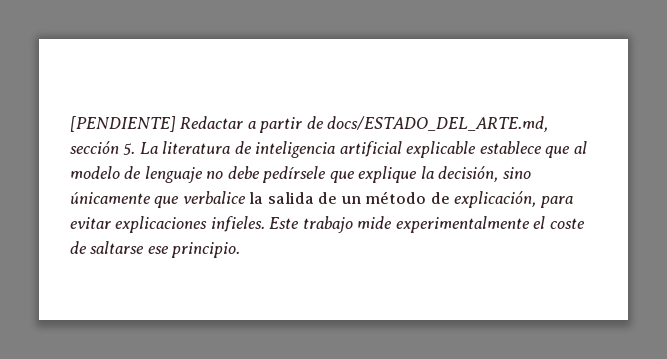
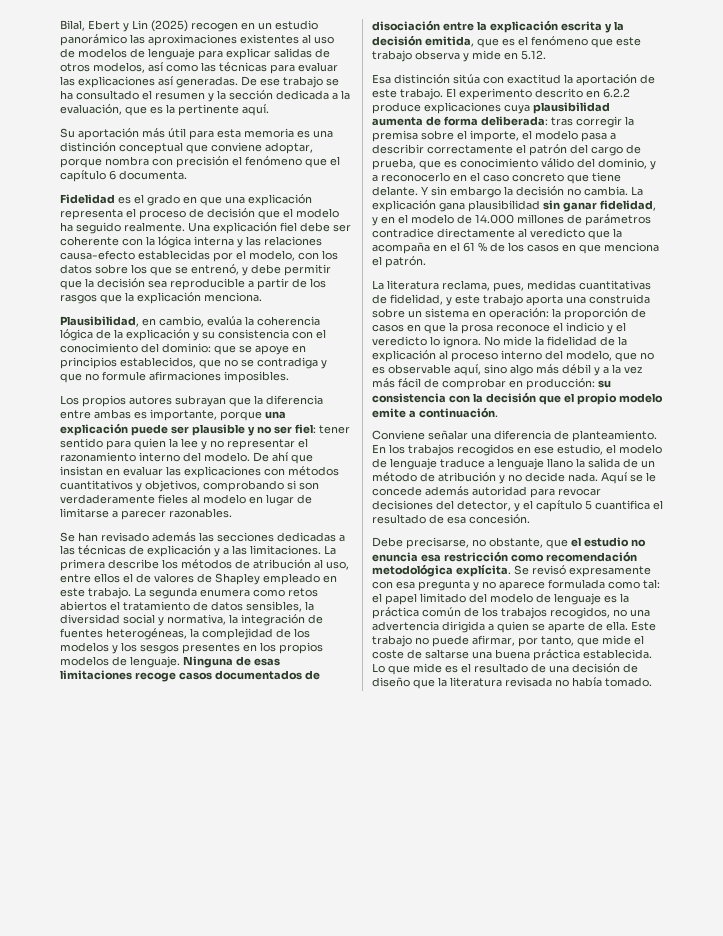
[70,116,549,133] [70,141,587,158] [70,166,531,183] [70,191,246,208] [PENDIENTE] Redactar a partir de docs/ESTADO_DEL_ARTE.md, sección 5. La literatura de inteligencia artificial explicable establece que al modelo de lenguaje no debe pedírsele que explique la decisión, sino únicamente que verbalice -> [60,20,318,32] [60,34,334,46] [60,48,330,60] [60,62,338,74] [60,76,339,88] [60,90,350,102] [60,104,269,116] [60,128,333,140] [60,142,313,154] [60,156,340,168] [60,170,187,182] [60,194,312,206] [60,208,339,220] [60,222,351,234] [60,236,322,248] [60,250,338,262] [60,264,331,276] [60,278,326,290] [60,292,262,304] [60,316,320,327] [60,329,326,341] [60,343,306,355] [60,357,327,369] [60,371,289,383] [60,395,323,407] [60,409,286,421] [60,423,350,436] [60,438,308,450] [60,452,313,464] [60,466,339,478] [60,480,319,492] [60,494,312,506] [60,508,232,520] [60,532,345,542] [60,545,336,557] [60,559,349,571] [60,573,337,585] [60,587,318,599] [60,601,314,612] [60,614,323,626] [60,628,310,640] [60,642,323,654] [60,656,280,668] [60,670,320,682] [372,20,624,33] [372,35,641,48] [372,50,546,62] [372,74,655,86] [372,88,630,100] [372,102,610,114] [372,116,634,128] [372,130,616,142] [372,144,641,156] [372,158,656,170] [372,172,621,184] [372,186,643,198] [372,200,656,212] [372,214,651,226] [372,228,622,240] [372,242,659,254] [372,256,426,268] [372,280,651,292] [372,294,650,306] [372,308,646,320] [372,322,626,334] [372,336,627,348] [372,350,654,362] [372,364,642,376] [372,378,611,390] [372,392,663,405] [372,407,498,418] [372,430,657,442] [372,444,662,456] [372,458,573,470] Bilal, Ebert y Lin (2025) recogen en un estudio panorámico las aproximaciones existentes al uso de modelos de lenguaje para explicar salidas de otros modelos, así como las técnicas para evaluar las explicaciones así generadas. De ese trabajo se ha consultado el resumen y la sección dedicada a la evaluación, que es la pertinente aquí. // Su aportación más útil para esta memoria es una distinción conceptual que conviene adoptar, porque nombra con precisión el fenómeno que el capítulo 6 documenta. // Fidelidad es el grado en que una explicación representa el proceso de decisión que el modelo ha seguido realmente. Una explicación fiel debe ser coherente con la lógica interna y las relaciones causa-efecto establecidas por el modelo, con los datos sobre los que se entrenó, y debe permitir que la decisión sea reproducible a partir de los rasgos que la explicación menciona. // Plausibilidad, en cambio, evalúa la coherencia lógica de la explicación y su consistencia con el conocimiento del dominio: que se apoye en principios establecidos, que no se contradiga y que no formule afirmaciones imposibles. // Los propios autores subrayan que la diferencia entre ambas es importante, porque una explicación puede ser plausible y no ser fiel: tener sentido para quien la lee y no representar el razonamiento interno del modelo. De ahí que insistan en evaluar las explicaciones con métodos cuantitativos y objetivos, comprobando si son verdaderamente fieles al modelo en lugar de limitarse a parecer razonables. // Se han revisado además las secciones dedicadas a las técnicas de explicación y a las limitaciones. La primera describe los métodos de atribución al uso, entre ellos el de valores de Shapley empleado en este trabajo. La segunda enumera como retos abiertos el tratamiento de datos sensibles, la diversidad social y normativa, la integración de fuentes heterogéneas, la complejidad de los modelos y los sesgos presentes en los propios modelos de lenguaje. Ninguna de esas limitaciones recoge casos documentados de disociación entre la explicación escrita y la decisión emitida, que es el fenómeno que este trabajo observa y mide en 5.12. // Esa distinción sitúa con exactitud la aportación de este trabajo. El experimento descrito en 6.2.2 produce explicaciones cuya plausibilidad aumenta de forma deliberada: tras corregir la premisa sobre el importe, el modelo pasa a describir correctamente el patrón del cargo de prueba, que es conocimiento válido del dominio, y a reconocerlo en el caso concreto que tiene delante. Y sin embargo la decisión no cambia. La explicación gana plausibilidad sin ganar fidelidad, y en el modelo de 14.000 millones de parámetros contradice directamente al veredicto que la acompaña en el 61 % de los casos en que menciona el patrón. // La literatura reclama, pues, medidas cuantitativas de fidelidad, y este trabajo aporta una construida sobre un sistema en operación: la proporción de casos en que la prosa reconoce el indicio y el veredicto lo ignora. No mide la fidelidad de la explicación al proceso interno del modelo, que no es observable aquí, sino algo más débil y a la vez más fácil de comprobar en producción: su consistencia con la decisión que el propio modelo emite a continuación. // Conviene señalar una diferencia de planteamiento. En los trabajos recogidos en ese estudio, el modelo de lenguaje traduce a lenguaje llano
[454,191,573,208] [70,216,585,233] [70,241,241,258] explicación, para evitar explicaciones infieles. Este trabajo mide experimentalmente el coste de saltarse ese principio. -> [438,472,656,484] [372,486,601,498] [372,500,663,512] [372,514,530,524] [372,537,646,549] [372,551,637,562] [372,564,651,577] [372,579,660,591] [372,593,629,605] [372,607,650,619] [372,621,656,633] [372,635,644,647] [372,649,652,661] [372,663,638,675] [372,677,652,689] atribución y no decide nada. Aquí se le concede además autoridad para revocar decisiones del detector, y el capítulo 5 cuantifica el resultado de esa concesión. // Debe precisarse, no obstante, que el estudio no enuncia esa restricción como recomendación metodológica explícita. Se revisó expresamente con esa pregunta y no aparece formulada como tal: el papel limitado del modelo de lenguaje es la práctica común de los trabajos recogidos, no una advertencia dirigida a quien se aparte de ella. Este trabajo no puede afirmar, por tanto, que mide el coste de saltarse una buena práctica establecida. Lo que mide es el resultado de una decisión de diseño que la literatura revisada no había tomado.

